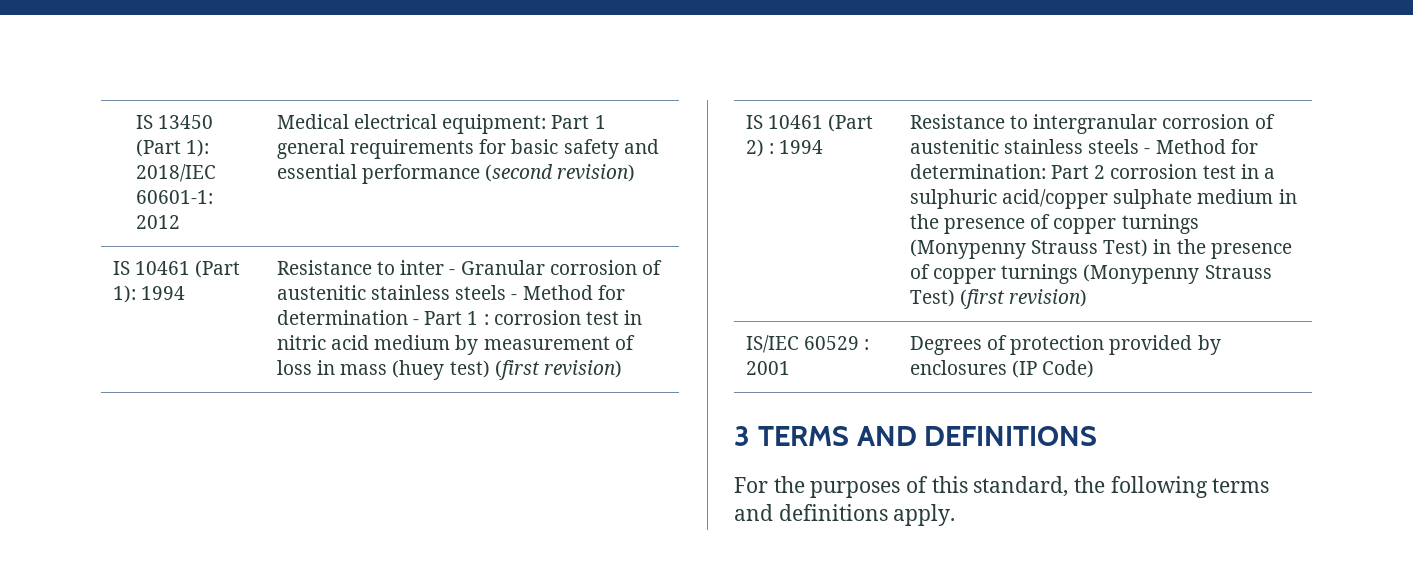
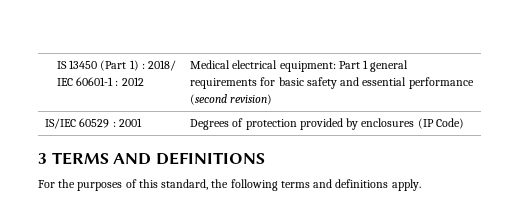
[186,139,210,157] [136,164,217,182] [136,190,214,204] 1): 2018/IEC 60601-1: -> [129,60,177,71] [56,77,119,86] 1) : 2018/ IEC 60601-1 :
[112,260,241,278] [112,285,186,303] [276,260,662,275] [276,285,625,300] [276,310,642,325] [276,335,635,355] [276,360,622,380] [745,114,874,132] [745,139,824,157] [909,114,1275,134] [909,139,1258,154] [909,164,1275,179] [909,189,1297,209] [909,214,1199,234] [909,239,1292,259] [909,264,1272,284] [909,289,1088,309] // IS 10461 (Part 1): 1994 | Resistance to inter - Granular corrosion of austenitic stainless steels - Method for determination - Part 1 : corrosion test in nitric acid medium by measurement of loss in mass (huey test) (first revision) // IS 10461 (Part 2) : 1994 | Resistance to intergranular corrosion of austenitic stainless steels - Method for determination: Part 2 corrosion test in a sulphuric acid/copper sulphate medium in the presence of copper turnings (Monypenny Strauss Test) in the presence of copper turnings (Monypenny Strauss Test) (first revision) -> (273, 99) none

